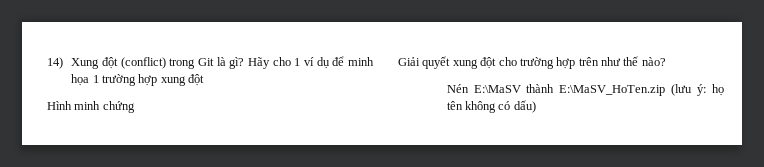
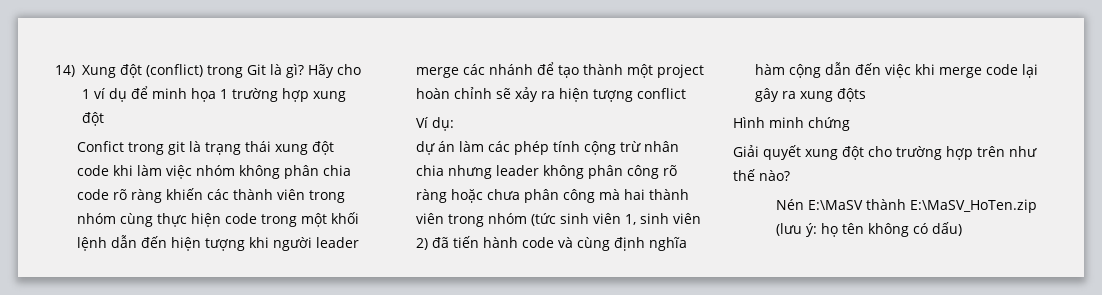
(205, 80) none -> [76,141,334,155] [76,165,351,179] [76,188,345,203] [76,212,359,227] [76,235,359,251] [415,62,704,78] [415,87,686,102] [415,117,454,131] [415,141,679,155] [415,165,677,179] [415,189,689,203] [415,213,701,227] [415,236,687,251] [754,62,1038,78] [754,88,866,102] // Confict trong git là trạng thái xung đột code khi làm việc nhóm không phân chia code rõ ràng khiến các thành viên trong nhóm cùng thực hiện code trong một khối lệnh dẫn đến hiện tượng khi người leader merge các nhánh để tạo thành một project hoàn chỉnh sẽ xảy ra hiện tượng conflict // Ví dụ: // dự án làm các phép tính cộng trừ nhân chia nhưng leader không phân công rõ ràng hoặc chưa phân công mà hai thành viên trong nhóm (tức sinh viên 1, sinh viên 2) đã tiến hành code và cùng định nghĩa hàm cộng dẫn đến việc khi merge code lại gây ra xung độts

